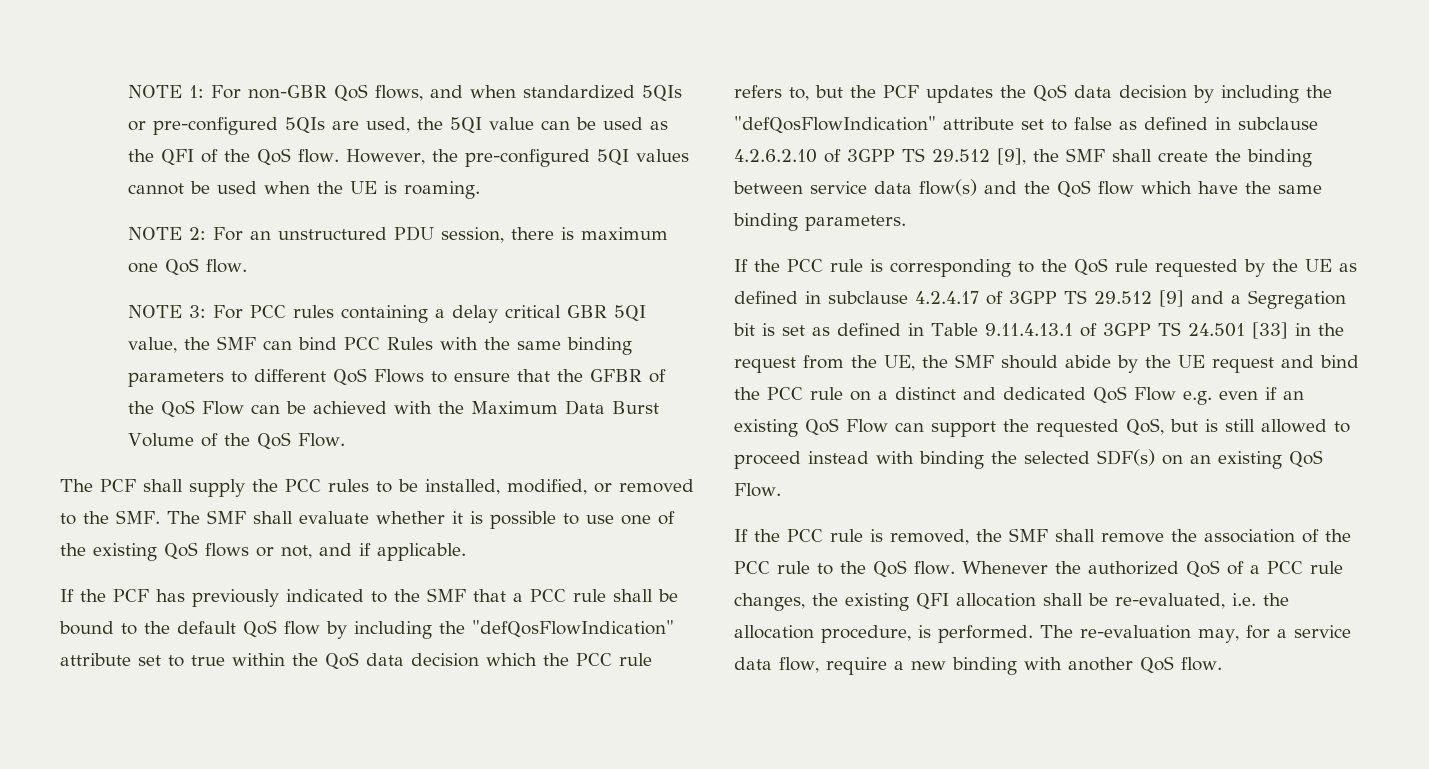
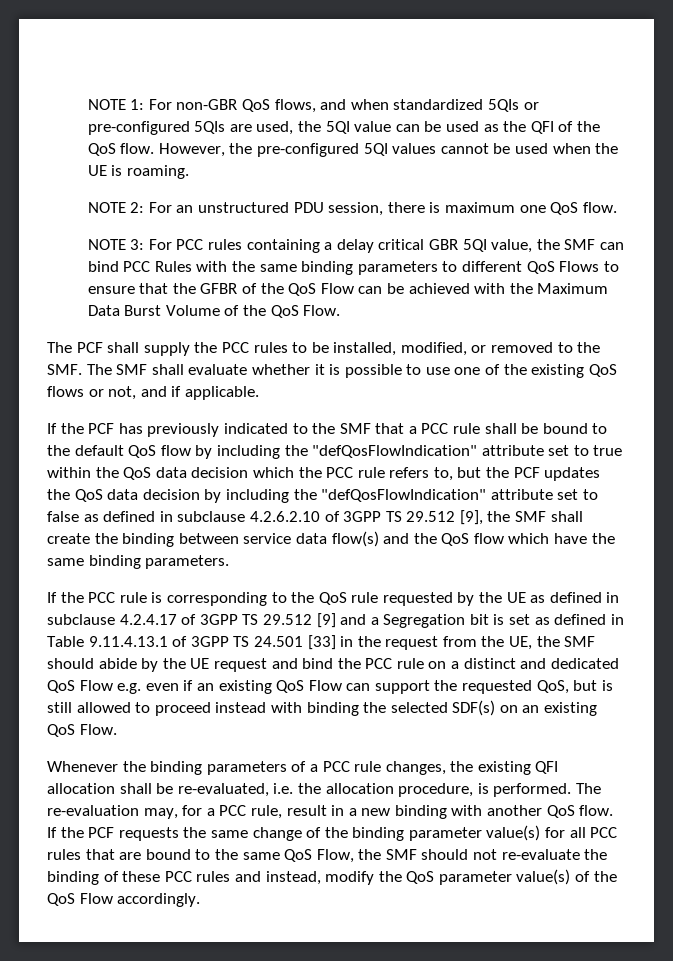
[734,528,1351,545] [734,560,1220,578] If the PCC rule is removed, the SMF shall remove the association of the PCC rule to the QoS flow. Whenever the authorized QoS -> [47,761,287,775] Whenever the binding parameters
[1293,625,1351,638] [734,657,887,675] service data flow, require -> [219,805,345,819] PCC rule, result in
(1222, 664) none -> [47,825,618,841] [47,849,608,863] [47,869,617,885] [47,893,201,907] If the PCF requests the same change of the binding parameter value(s) for all PCC rules that are bound to the same QoS Flow, the SMF should not re-evaluate the binding of these PCC rules and instead, modify the QoS parameter value(s) of the QoS Flow accordingly.

